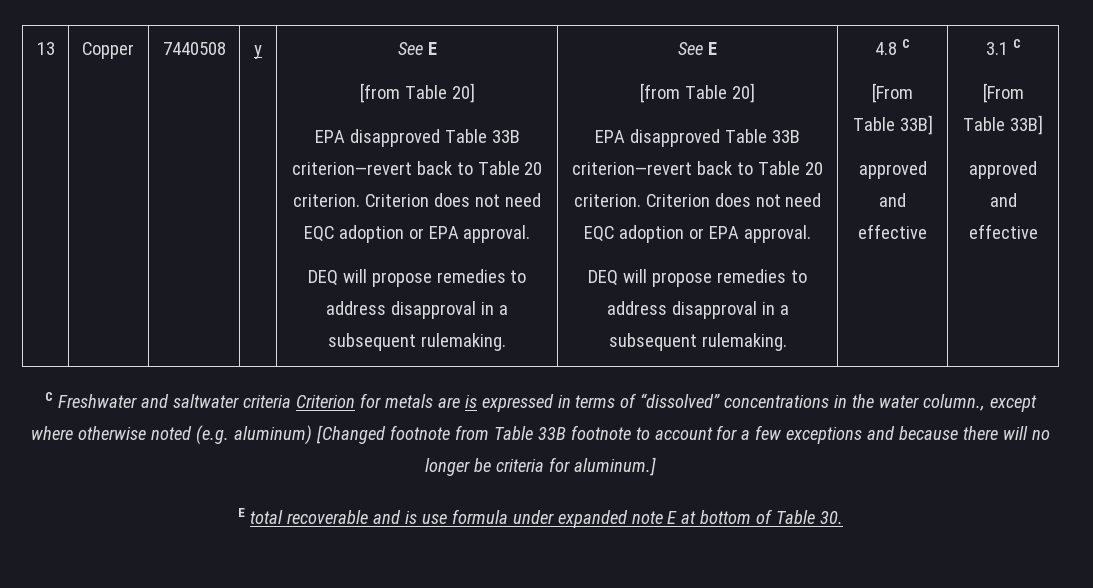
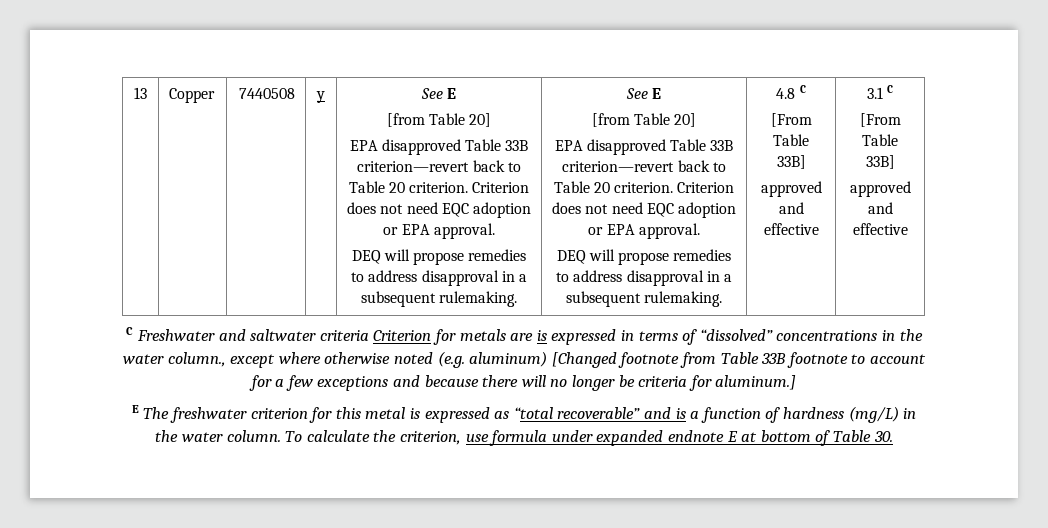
[249,510,417,524] total recoverable and is -> [143,406,917,423] [155,430,462,445] The freshwater criterion for this metal is expressed as “total recoverable” and is a function of hardness (mg/L) in the water column. To calculate the criterion,
[631,511,663,524] note -> [667,430,724,442] endnote

